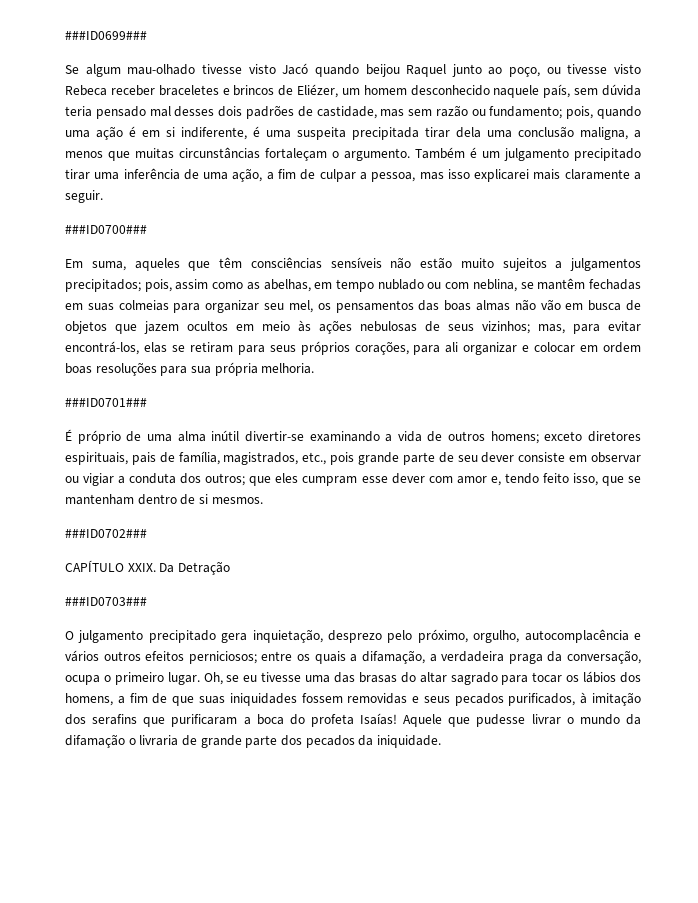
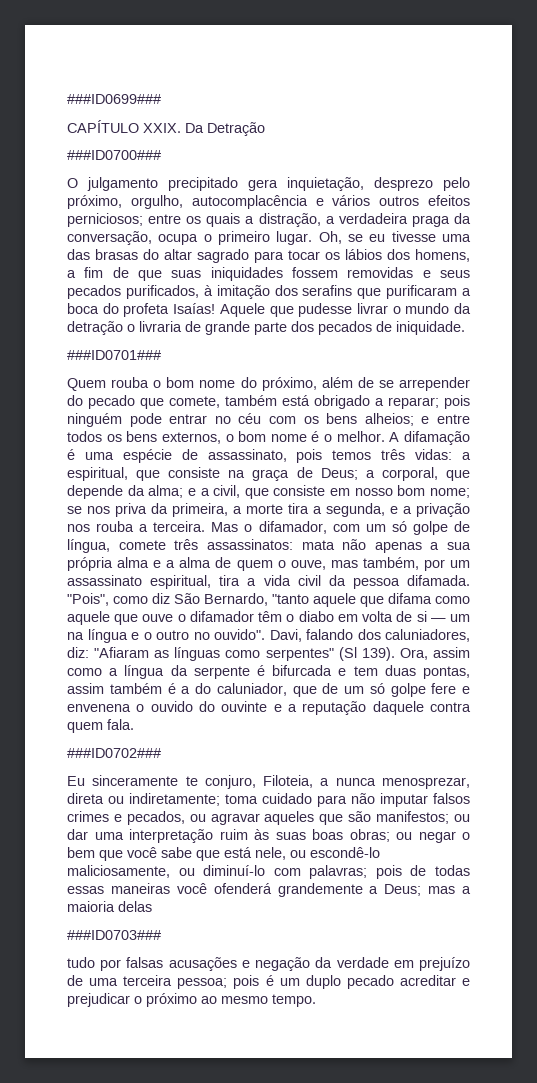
[65,63,642,77] [65,84,641,98] [65,105,641,119] [65,126,641,140] [65,147,641,161] [65,168,641,182] [65,190,103,203] [65,225,147,234] [65,257,641,271] [65,278,642,292] [65,299,641,313] [65,320,641,334] [65,341,642,355] [65,362,315,376] [65,398,147,407] [65,429,642,444] [65,451,641,465] [65,473,641,486] [65,494,263,505] [65,529,147,538] // Se algum mau-olhado tivesse visto Jacó quando beijou Raquel junto ao poço, ou tivesse visto Rebeca receber braceletes e brincos de Eliézer, um homem desconhecido naquele país, sem dúvida teria pensado mal desses dois padrões de castidade, mas sem razão ou fundamento; pois, quando uma ação é em si indiferente, é uma suspeita precipitada tirar dela uma conclusão maligna, a menos que muitas circunstâncias fortaleçam o argumento. Também é um julgamento precipitado tirar uma inferência de uma ação, a fim de culpar a pessoa, mas isso explicarei mais claramente a seguir. // ###ID0700### // Em suma, aqueles que têm consciências sensíveis não estão muito sujeitos a julgamentos precipitados; pois, assim como as abelhas, em tempo nublado ou com neblina, se mantêm fechadas em suas colmeias para organizar seu mel, os pensamentos das boas almas não vão em busca de objetos que jazem ocultos em meio às ações nebulosas de seus vizinhos; mas, para evitar encontrá-los, elas se retiram para seus próprios corações, para ali organizar e colocar em ordem boas resoluções para sua própria melhoria. // ###ID0701### // É próprio de uma alma inútil divertir-se examinando a vida de outros homens; exceto diretores espirituais, pais de família, magistrados, etc., pois grande parte de seu dever consiste em observar ou vigiar a conduta dos outros; que eles cumpram esse dever com amor e, tendo feito isso, que se mantenham dentro de si mesmos. // ###ID0702### -> (161, 99) none
[65,597,147,606] ###ID0703### -> [67,150,161,160] ###ID0700###
[361,650,425,664] difamação, -> [258,213,321,227] distração,
[65,734,125,748] difamação -> [67,321,123,335] detração
[358,735,441,748] da iniquidade. -> [376,321,465,335] [67,350,161,360] [67,377,470,391] [67,395,470,409] [67,413,471,427] [67,431,470,445] [67,449,472,463] [67,467,470,481] [67,485,470,499] [67,503,470,517] [67,521,470,535] [67,539,471,553] [67,557,470,571] [67,575,470,589] [67,593,470,607] [67,611,470,625] [67,629,470,643] [67,647,470,661] [67,665,470,679] [67,683,470,697] [67,701,471,715] [67,719,134,733] [67,748,161,758] [67,775,470,789] [67,793,470,807] [67,811,471,825] [67,829,470,843] [67,847,380,861] [67,865,470,879] [67,883,471,897] [67,901,152,912] [67,930,161,940] [67,957,471,971] [67,975,471,989] [67,993,316,1007] de iniquidade. // ###ID0701### // Quem rouba o bom nome do próximo, além de se arrepender do pecado que comete, também está obrigado a reparar; pois ninguém pode entrar no céu com os bens alheios; e entre todos os bens externos, o bom nome é o melhor. A difamação é uma espécie de assassinato, pois temos três vidas: a espiritual, que consiste na graça de Deus; a corporal, que depende da alma; e a civil, que consiste em nosso bom nome; se nos priva da primeira, a morte tira a segunda, e a privação nos rouba a terceira. Mas o difamador, com um só golpe de língua, comete três assassinatos: mata não apenas a sua própria alma e a alma de quem o ouve, mas também, por um assassinato espiritual, tira a vida civil da pessoa difamada. "Pois", como diz São Bernardo, "tanto aquele que difama como aquele que ouve o difamador têm o diabo em volta de si — um na língua e o outro no ouvido". Davi, falando dos caluniadores, diz: "Afiaram as línguas como serpentes" (Sl 139). Ora, assim como a língua da serpente é bifurcada e tem duas pontas, assim também é a do caluniador, que de um só golpe fere e envenena o ouvido do ouvinte e a reputação daquele contra quem fala. // ###ID0702### // Eu sinceramente te conjuro, Filoteia, a nunca menosprezar, direta ou indiretamente; toma cuidado para não imputar falsos crimes e pecados, ou agravar aqueles que são manifestos; ou dar uma interpretação ruim às suas boas obras; ou negar o bem que você sabe que está nele, ou escondê-lo maliciosamente, ou diminuí-lo com palavras; pois de todas essas maneiras você ofenderá grandemente a Deus; mas a maioria delas // ###ID0703### // tudo por falsas acusações e negação da verdade em prejuízo de uma terceira pessoa; pois é um duplo pecado acreditar e prejudicar o próximo ao mesmo tempo.

